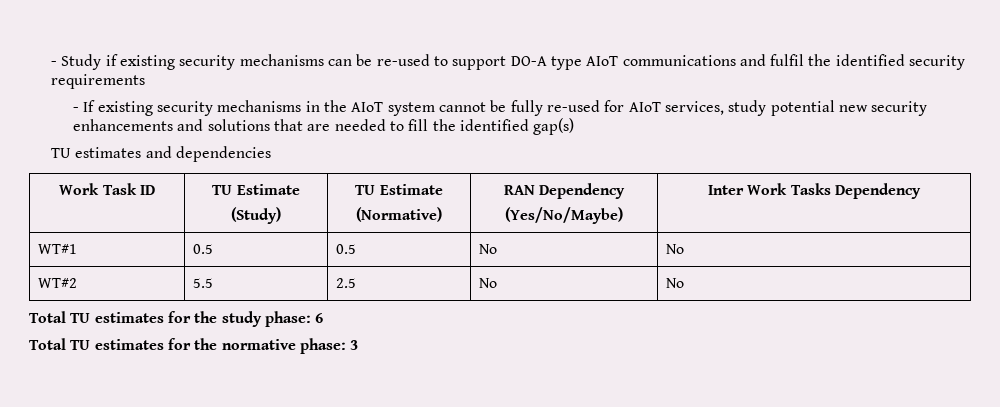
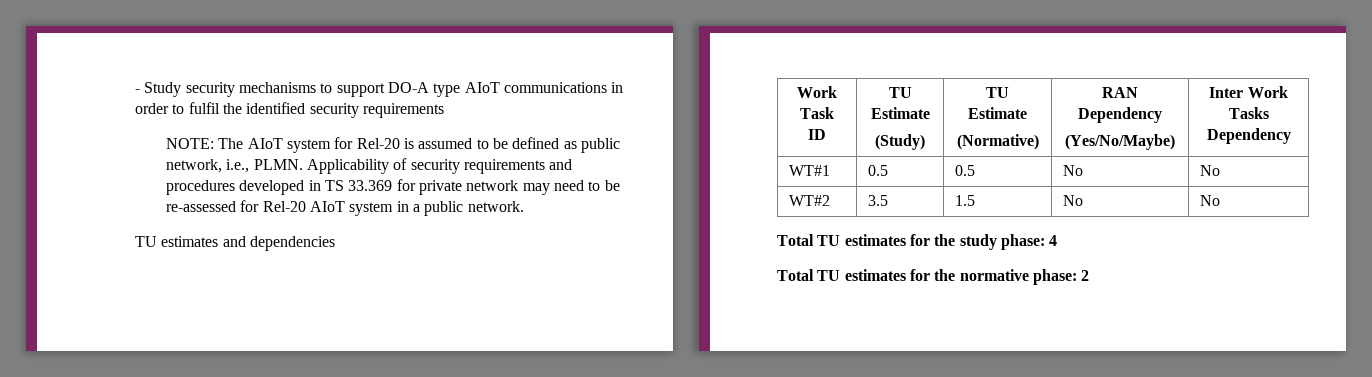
[105,54,430,70] if existing security mechanisms can be re-used -> [185,82,316,97] security mechanisms
[739,54,766,66] and -> [611,82,624,93] [134,103,185,114] in order to
[73,100,928,116] [73,118,575,135] - If existing security mechanisms in the AIoT system cannot be fully re-used for AIoT services, study potential new security enhancements and solutions that are needed to fill the identified gap(s) -> [165,137,620,153] [165,158,573,174] [165,179,620,195] [165,200,524,216] NOTE: The AIoT system for Rel-20 is assumed to be defined as public network, i.e., PLMN. Applicability of security requirements and procedures developed in TS 33.369 for private network may need to be re-assessed for Rel-20 AIoT system in a public network.
[192,278,213,288] [335,278,356,288] 5.5 | 2.5 -> [868,195,889,206] [955,195,976,206] 3.5 | 1.5
[315,313,324,323] 6 -> [1049,235,1058,246] 4
[350,340,359,350] 3 -> [1081,270,1090,281] 2

